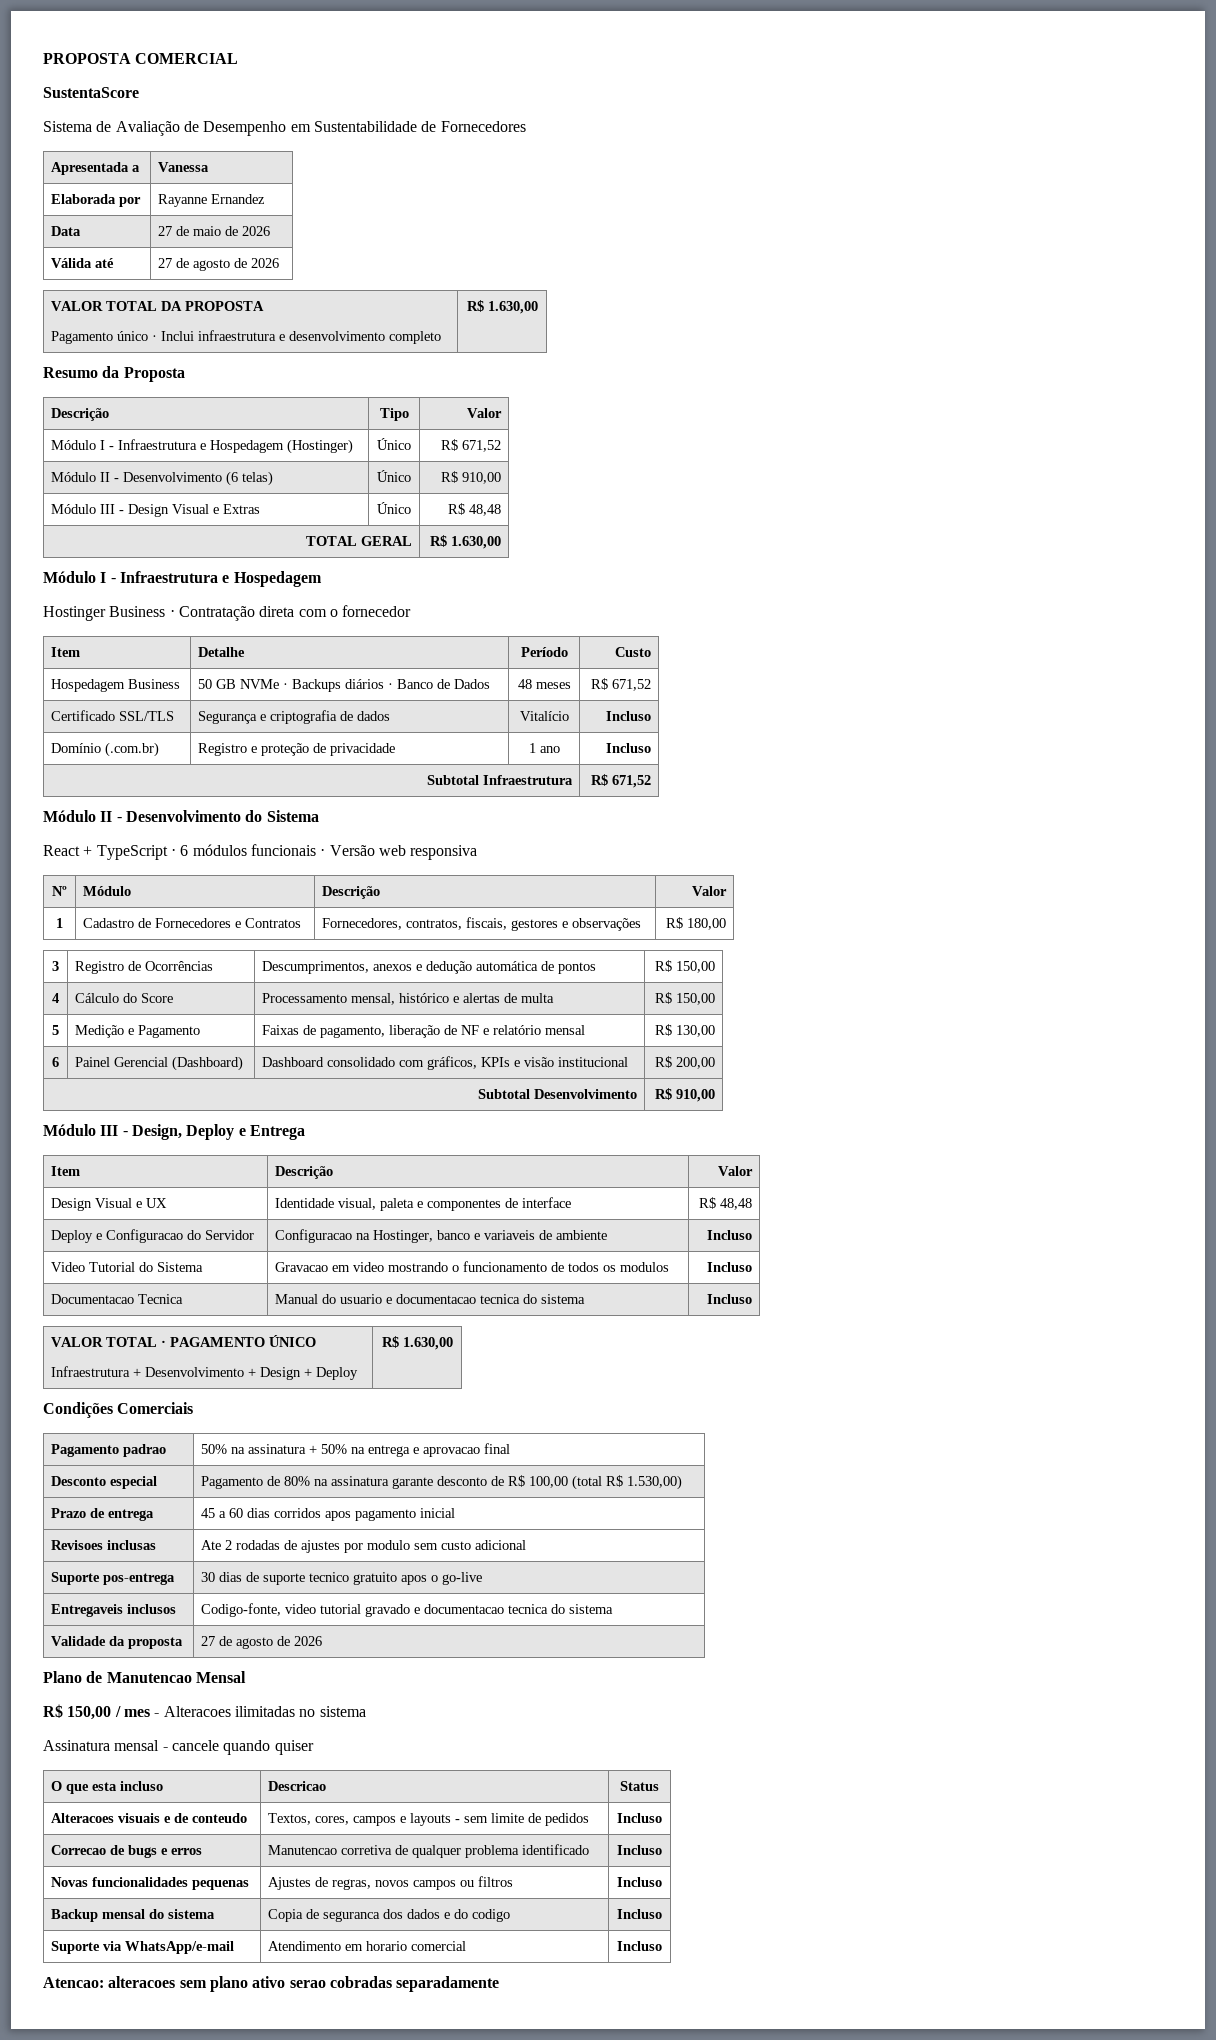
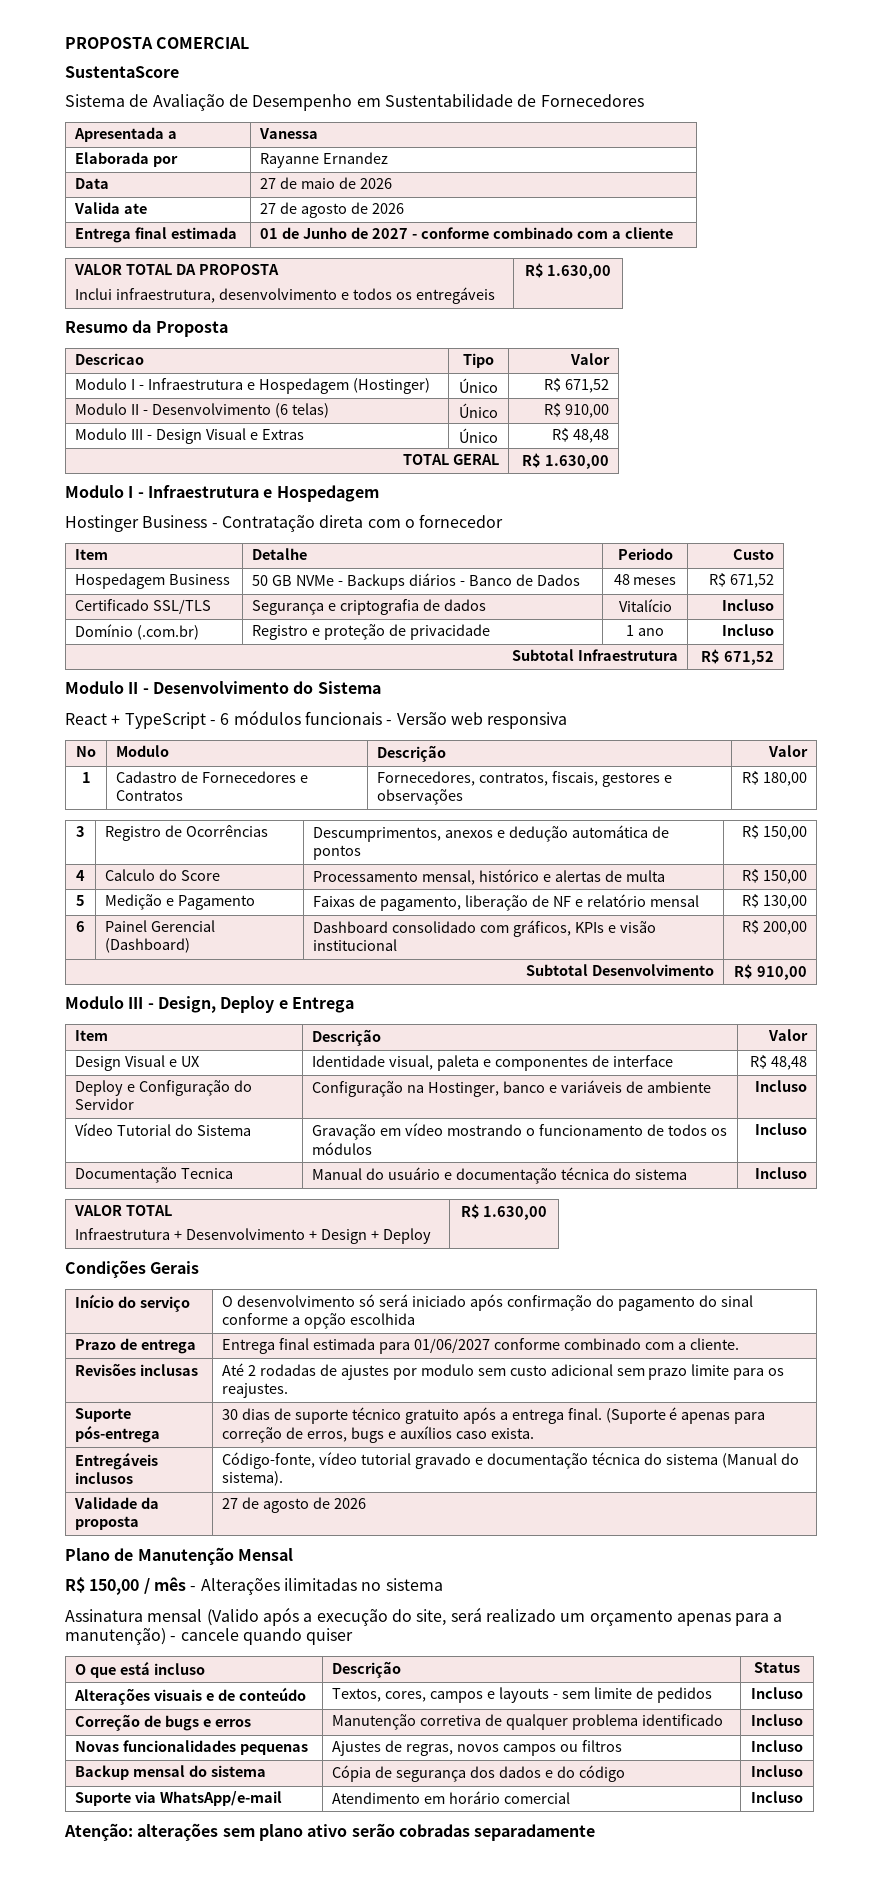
[51,258,115,268] [158,258,280,271] [51,301,265,311] [51,330,442,344] Válida até | 27 de agosto de 2026 // VALOR TOTAL DA PROPOSTA // Pagamento único · Inclui infraestrutura e desenvolvimento completo -> [74,202,148,214] [260,202,405,218] [75,227,238,243] [260,227,673,239] [74,264,280,275] [75,287,495,304] Valida ate | 27 de agosto de 2026 // Entrega final estimada | 01 de Junho de 2027 - conforme combinado com a cliente // VALOR TOTAL DA PROPOSTA // Inclui infraestrutura, desenvolvimento e todos os entregáveis
[51,408,110,421] Descrição -> [75,353,145,365] Descricao
[51,440,97,450] Módulo -> [75,378,128,390] Modulo
[51,472,97,482] Módulo -> [75,403,128,415] Modulo
[51,504,97,514] Módulo -> [75,428,128,440] Modulo
[43,571,96,583] Módulo -> [65,485,124,498] Modulo
[169,609,175,617] · -> [211,523,218,528] -
[520,647,568,657] Período -> [617,548,673,560] Periodo
[283,683,289,689] · -> [338,581,344,586] -
[388,683,394,689] · -> [459,581,465,586] -
[43,810,96,822] Módulo -> [65,681,124,694] Modulo
[170,848,176,856] · -> [209,720,216,725] -
[320,848,326,856] · -> [386,720,393,725] -
[52,886,67,896] [83,886,132,896] Nº | Módulo -> [76,746,96,757] [116,745,170,757] No | Modulo
[75,993,120,1003] Cálculo -> [105,869,156,881] Calculo
[43,1124,96,1136] Módulo -> [65,996,124,1009] Modulo
[106,1229,184,1243] Configuracao -> [139,1080,231,1096] Configuração
[275,1229,353,1243] Configuracao -> [312,1081,404,1097] Configuração
[484,1230,536,1240] variaveis -> [560,1080,622,1093] variáveis
[51,1262,86,1272] Video -> [75,1123,114,1136] Vídeo
[275,1262,385,1272] Gravacao em video -> [312,1123,444,1140] Gravação em vídeo
[620,1262,670,1272] [706,1262,752,1272] [51,1294,135,1304] modulos | Incluso // Documentacao -> [312,1142,373,1155] [754,1123,807,1135] [75,1167,178,1183] módulos | Incluso // Documentação
[340,1294,521,1304] usuario e documentacao tecnica -> [388,1167,609,1184] usuário e documentação técnica
[161,1335,317,1347] · PAGAMENTO ÚNICO -> (173, 1210) none
[117,1402,194,1414] [51,1444,167,1457] [201,1443,511,1457] [51,1476,158,1489] [201,1475,683,1490] [51,1508,155,1521] [201,1508,456,1521] [51,1540,104,1550] Comerciais // Pagamento padrao | 50% na assinatura + 50% na entrega e aprovacao final // Desconto especial | Pagamento de 80% na assinatura garante desconto de R$ 100,00 (total R$ 1.530,00) // Prazo de entrega | 45 a 60 dias corridos apos pagamento inicial // Revisoes -> [150,1261,200,1274] [75,1294,191,1312] [222,1294,753,1311] [222,1313,416,1329] [75,1338,197,1354] [222,1338,739,1354] [75,1363,137,1376] Gerais // Início do serviço | O desenvolvimento só será iniciado após confirmação do pagamento do sinal conforme a opção escolhida // Prazo de entrega | Entrega final estimada para 01/06/2027 conforme combinado com a cliente. // Revisões
[201,1540,222,1550] Ate -> [222,1363,245,1376] Até
[51,1572,176,1585] // Suporte pos-entrega -> [616,1364,785,1380] [222,1383,289,1398] [75,1408,132,1422] [75,1425,161,1443] sem prazo limite para os reajustes. // Suporte pós-entrega
[309,1572,483,1585] [51,1604,124,1617] tecnico gratuito apos o go-live // Entregaveis -> [352,1407,766,1424] [222,1426,534,1443] [75,1452,159,1470] técnico gratuito após a entrega final. (Suporte é apenas para correção de erros, bugs e auxílios caso exista. // Entregáveis
[201,1603,317,1617] Codigo-fonte, video -> [222,1452,358,1469] Código-fonte, vídeo
[424,1604,614,1614] documentacao tecnica do sistema -> [486,1452,799,1469] [222,1471,284,1486] documentação técnica do sistema (Manual do sistema).
[106,1672,192,1683] Manutencao -> [137,1547,234,1565] Manutenção
[123,1706,231,1717] mes - Alteracoes -> [153,1577,280,1595] mês - Alterações
(160, 1745) none -> [206,1607,783,1626] [65,1628,166,1645] (Valido após a execução do site, será realizado um orçamento apenas para a manutenção)
[92,1782,118,1791] esta -> [120,1661,151,1675] está
[268,1781,327,1791] Descricao -> [332,1661,402,1678] Descrição
[51,1813,115,1823] Alteracoes -> [74,1688,151,1705] Alterações
[192,1813,248,1823] conteudo -> [239,1687,307,1701] conteúdo
[51,1845,107,1855] Correcao -> [75,1714,141,1731] Correção
[268,1845,338,1855] Manutencao -> [332,1714,417,1730] Manutenção
[268,1909,381,1922] Copia de seguranca -> [332,1765,467,1782] Cópia de segurança
[472,1909,511,1922] codigo -> [578,1765,625,1782] código
[366,1941,408,1951] horario -> [449,1791,501,1804] horário
[43,1976,176,1988] Atencao: alteracoes -> [64,1823,219,1841] Atenção: alterações
[289,1980,326,1988] serao -> [351,1823,395,1837] serão

